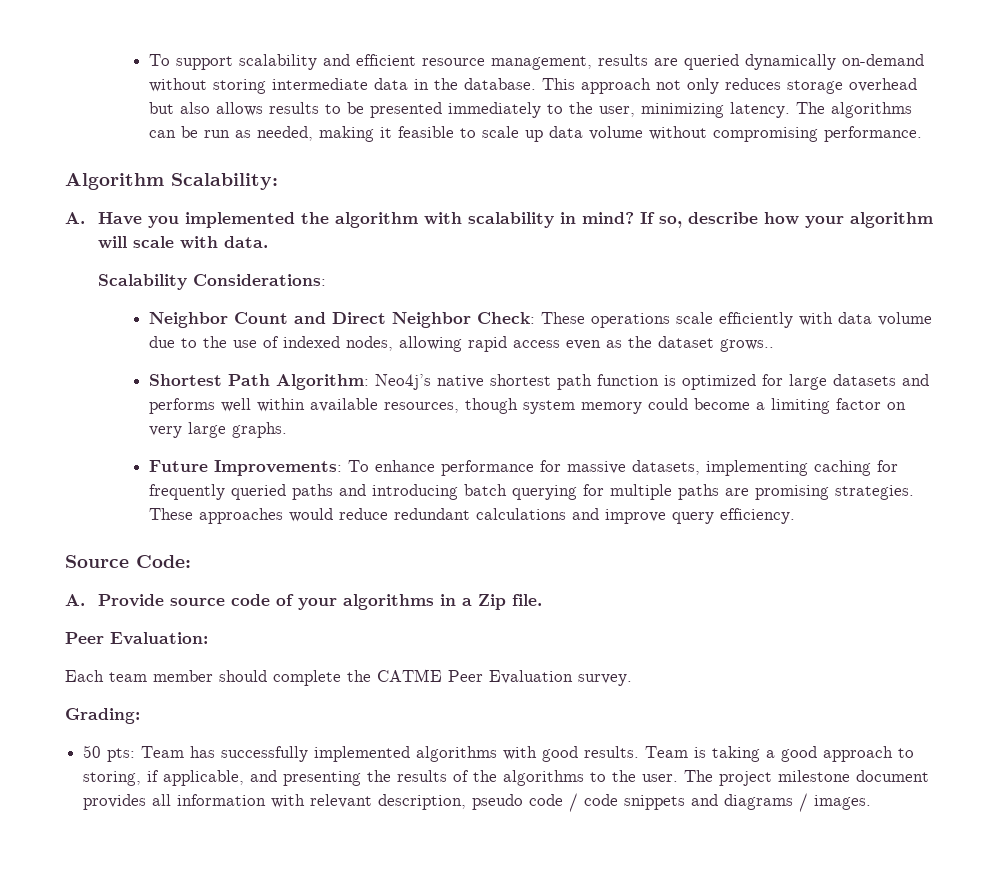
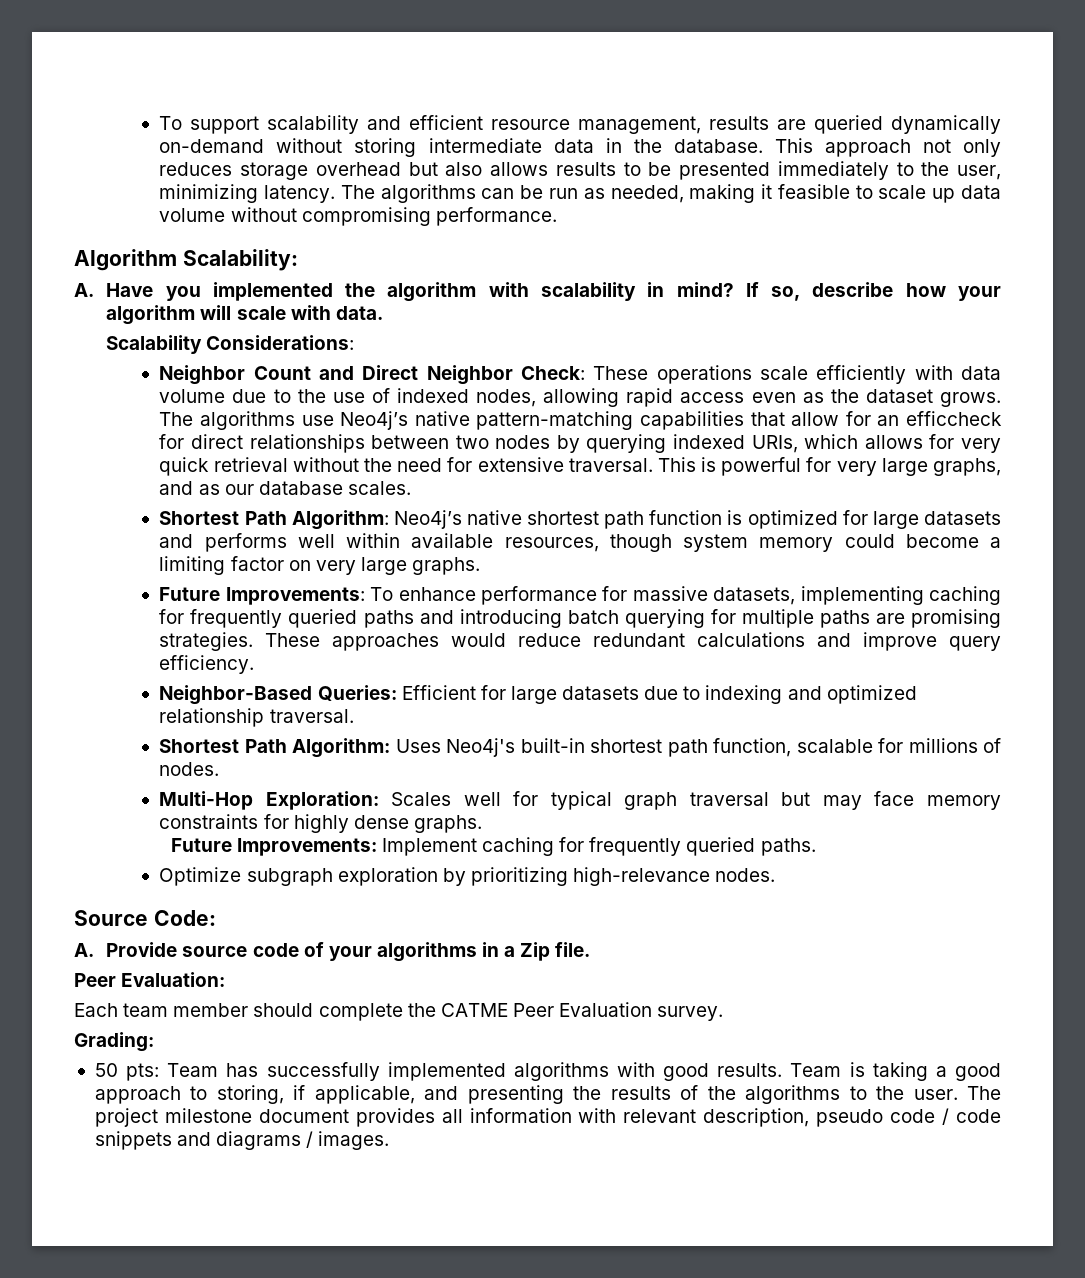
[719,339,774,352] grows.. -> [940,392,1002,407] [159,411,1002,430] [159,434,1002,453] [159,457,1001,476] [159,481,411,495] grows. The algorithms use Neo4j’s native pattern-matching capabilities that allow for an efficcheck for direct relationships between two nodes by querying indexed URIs, which allows for very quick retrieval without the need for extensive traversal. This is powerful for very large graphs, and as our database scales.
(795, 516) none -> [159,685,917,705] [159,708,354,727] [159,738,1002,758] [159,762,220,776] [159,791,1001,810] [159,814,482,833] [170,837,816,856] [159,867,776,886] // Neighbor-Based Queries: Efficient for large datasets due to indexing and optimized relationship traversal. // Shortest Path Algorithm: Uses Neo4j's built-in shortest path function, scalable for millions of nodes. // Multi-Hop Exploration: Scales well for typical graph traversal but may face memory constraints for highly dense graphs. // Future Improvements: Implement caching for frequently queried paths. // Optimize subgraph exploration by prioritizing high-relevance nodes.

